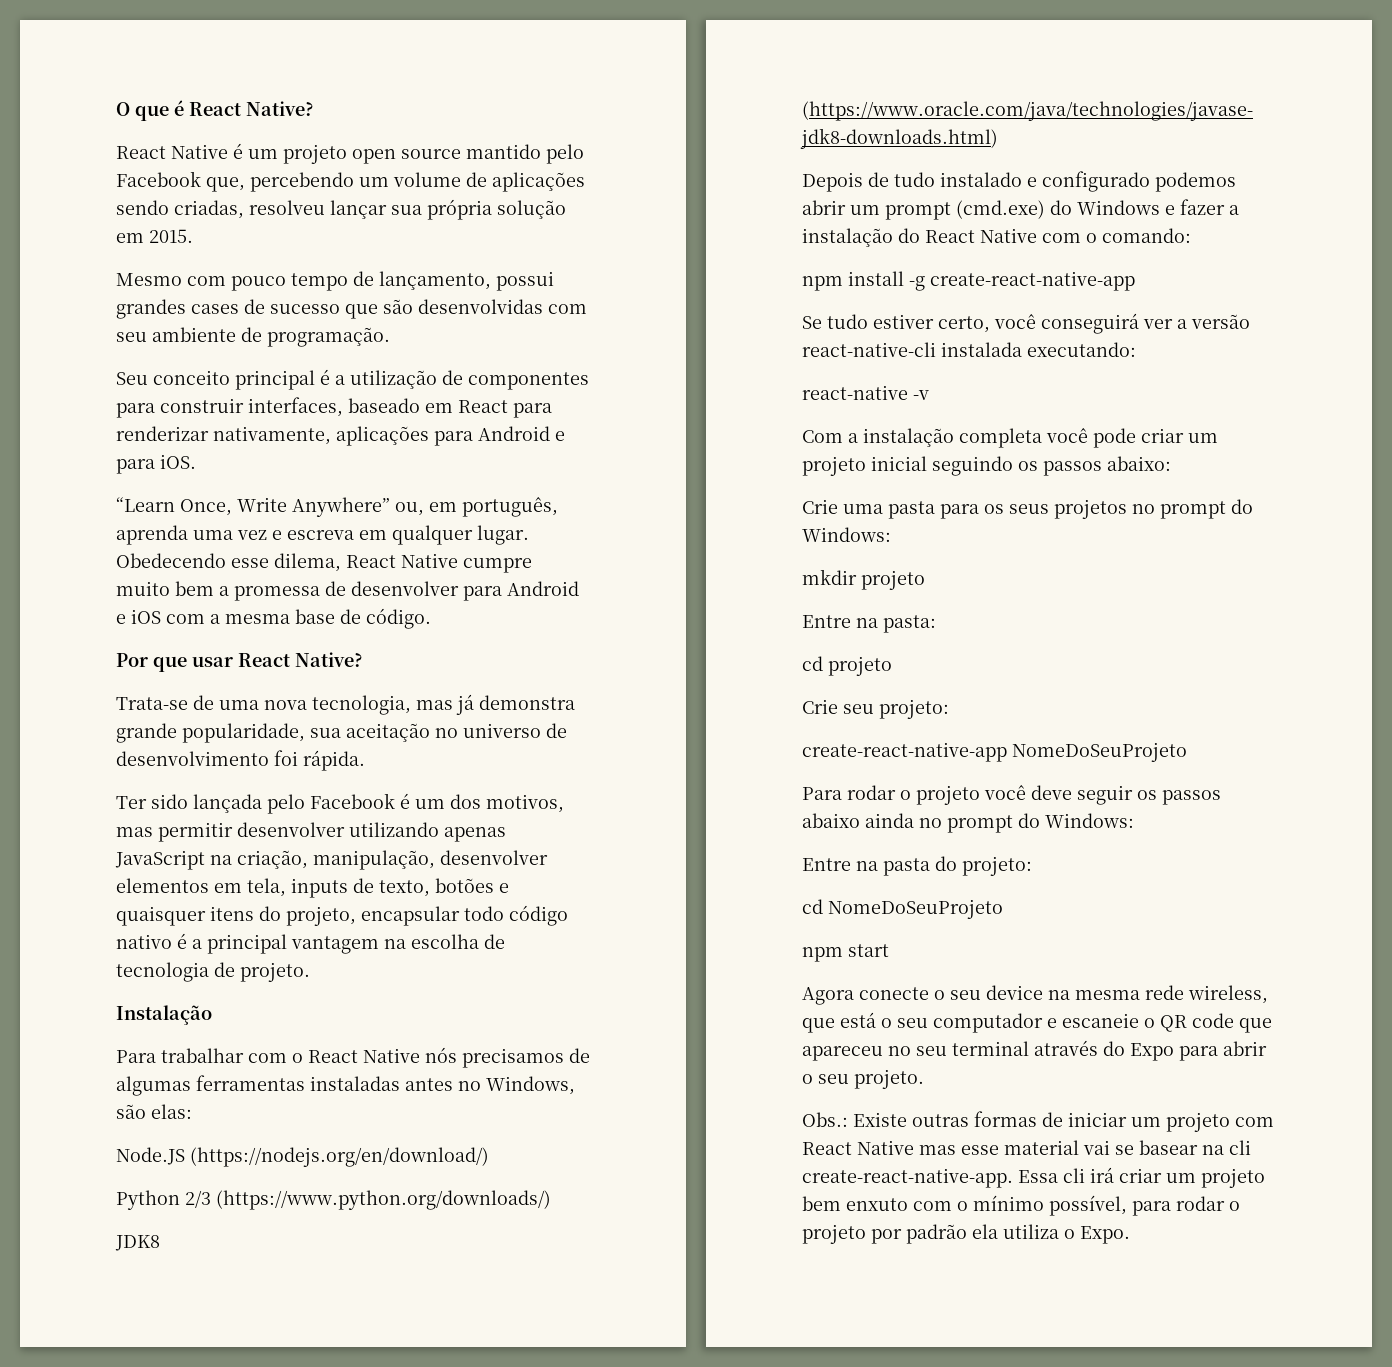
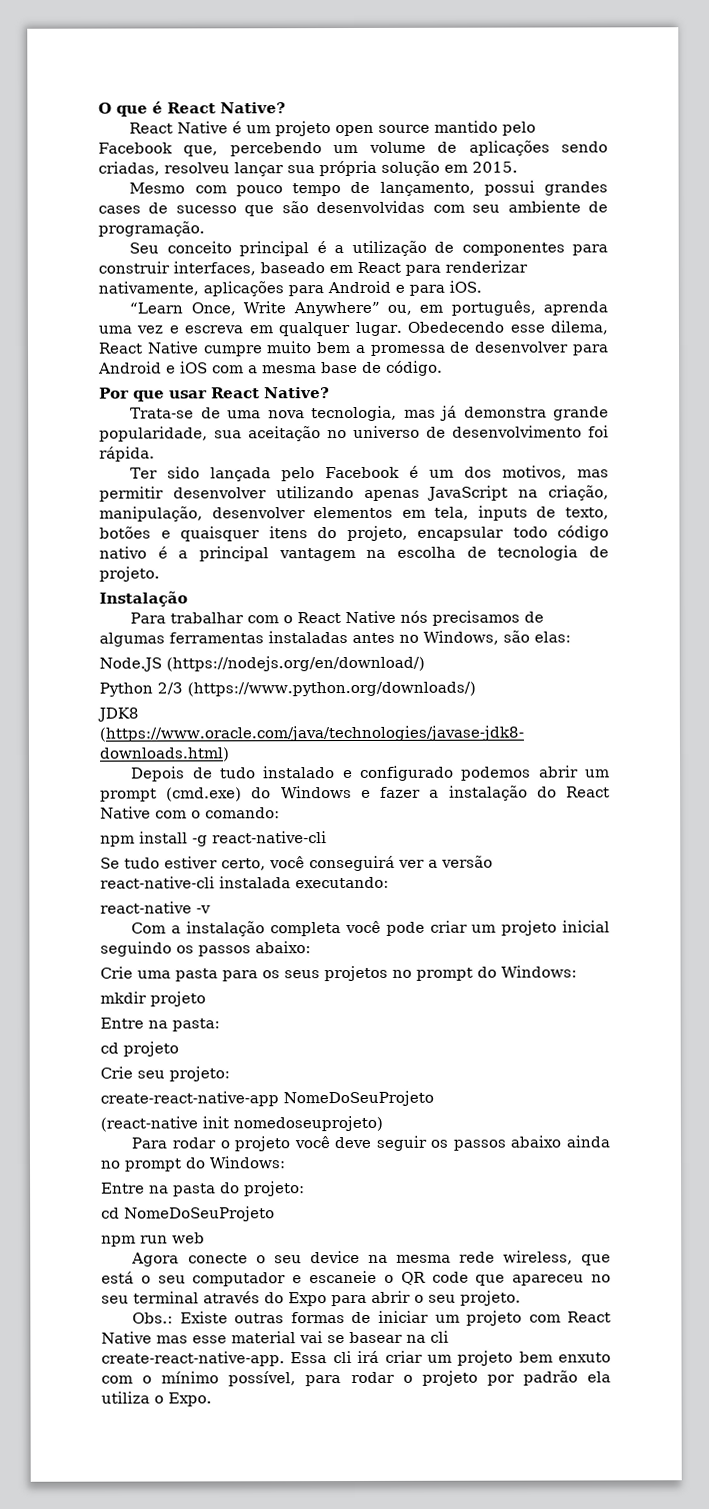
[930,271,1135,291] create-react-native-app -> [212,831,327,844] react-native-cli
(1187, 752) none -> [100,1115,383,1132] // (react-native init nomedoseuprojeto)
[848,944,889,957] start -> [140,1232,205,1244] run web

